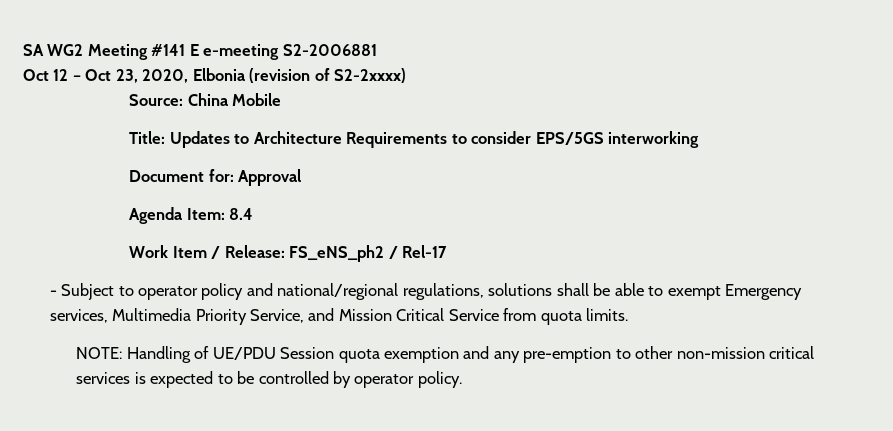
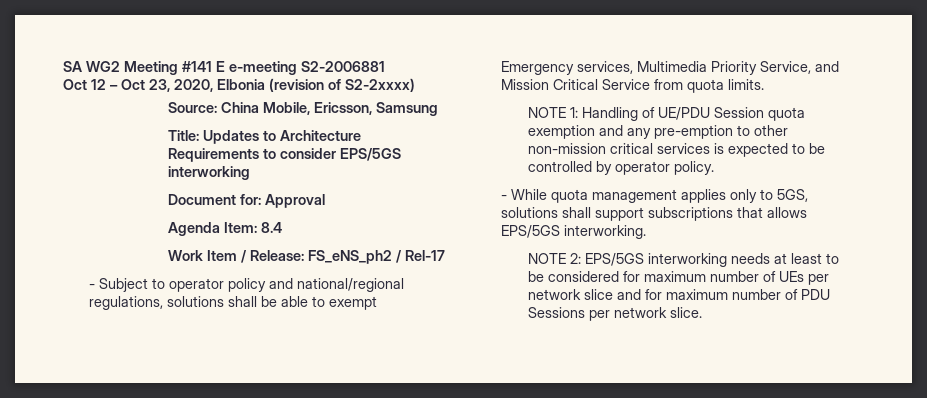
[232,93,282,106] Mobile -> [263,102,439,116] Mobile, Ericsson, Samsung
[76,347,123,359] NOTE: -> [527,107,578,118] NOTE 1:
(462, 379) none -> [501,189,809,203] [501,207,808,221] [501,225,647,239] [527,253,839,267] [527,271,829,285] [527,289,830,300] [527,307,702,321] // - While quota management applies only to 5GS, solutions shall support subscriptions that allows EPS/5GS interworking. // NOTE 2: EPS/5GS interworking needs at least to be considered for maximum number of UEs per network slice and for maximum number of PDU Sessions per network slice.

